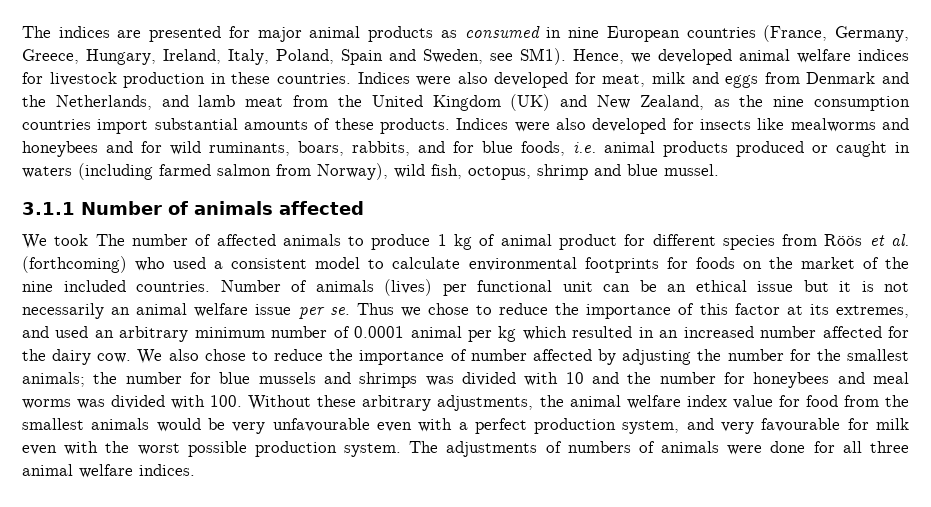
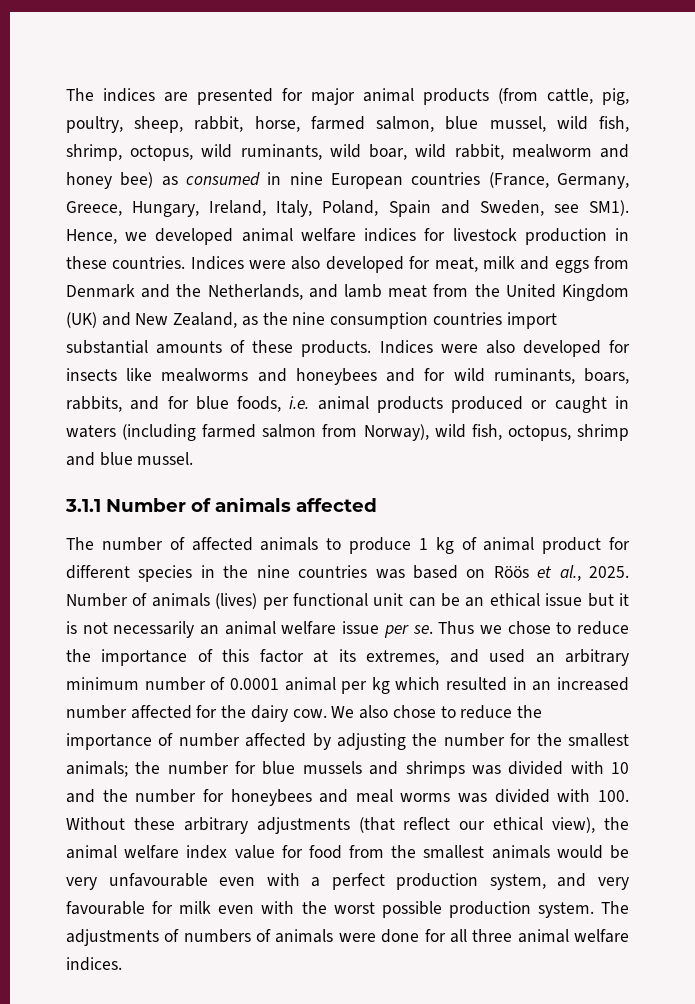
(434, 34) none -> [498,88,629,105] [66,116,629,133] [66,144,629,161] [66,172,154,189] (from cattle, pig, poultry, sheep, rabbit, horse, farmed salmon, blue mussel, wild fish, shrimp, octopus, wild ruminants, wild boar, wild rabbit, mealworm and honey bee)
[22,234,89,249] We took -> (377, 505) none
[782,234,909,246] [22,256,909,273] [22,280,210,292] from Röös et al. (forthcoming) who used a consistent model to calculate environmental footprints for foods on the market of the nine included countries. -> [200,565,629,581] in the nine countries was based on Röös et al., 2025.
[437,395,534,411] adjustments, -> [256,817,596,834] adjustments (that reflect our ethical view),

